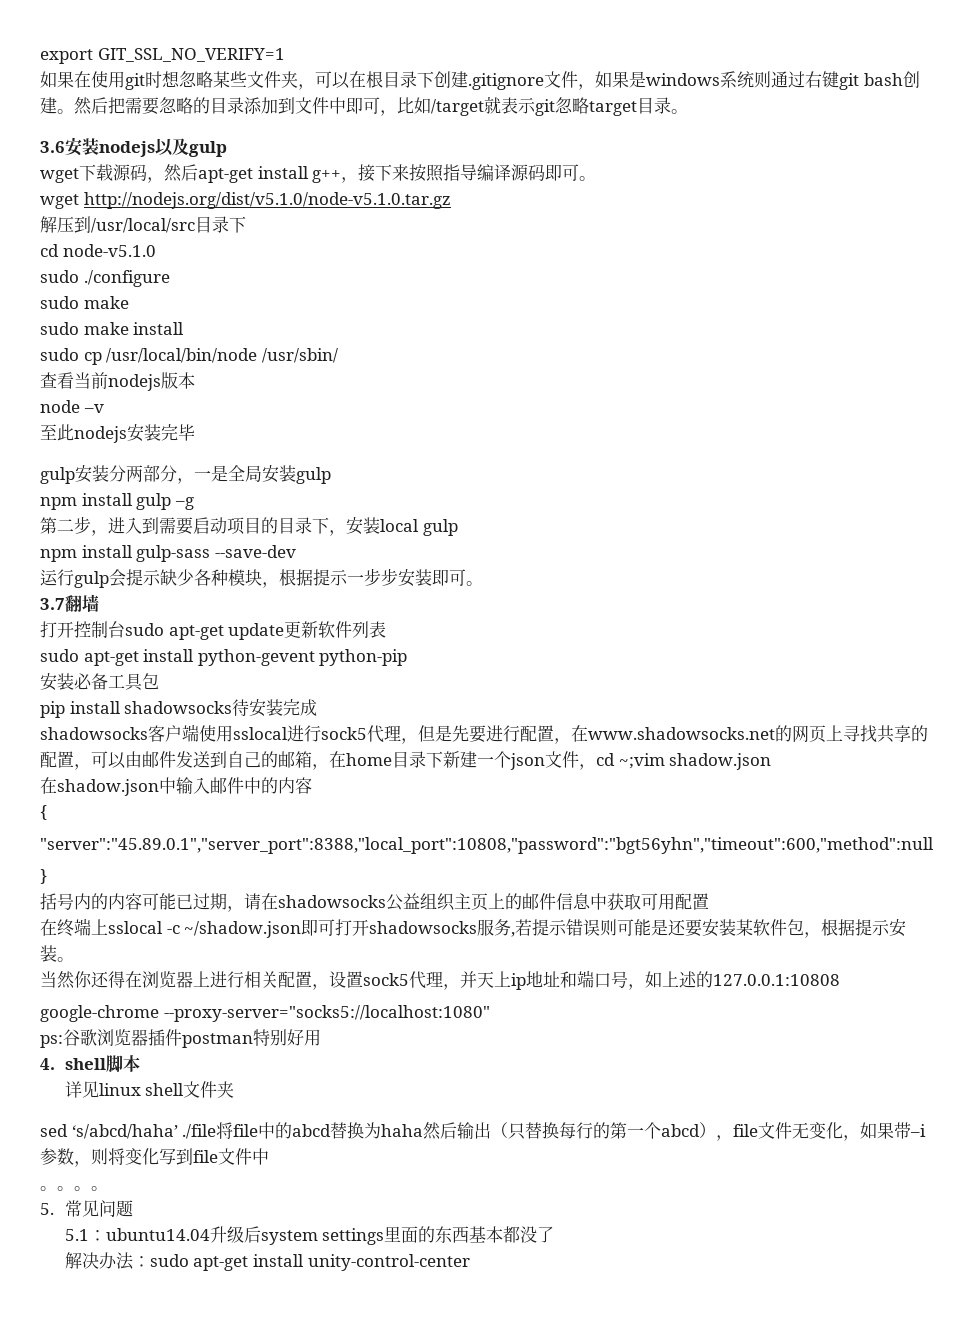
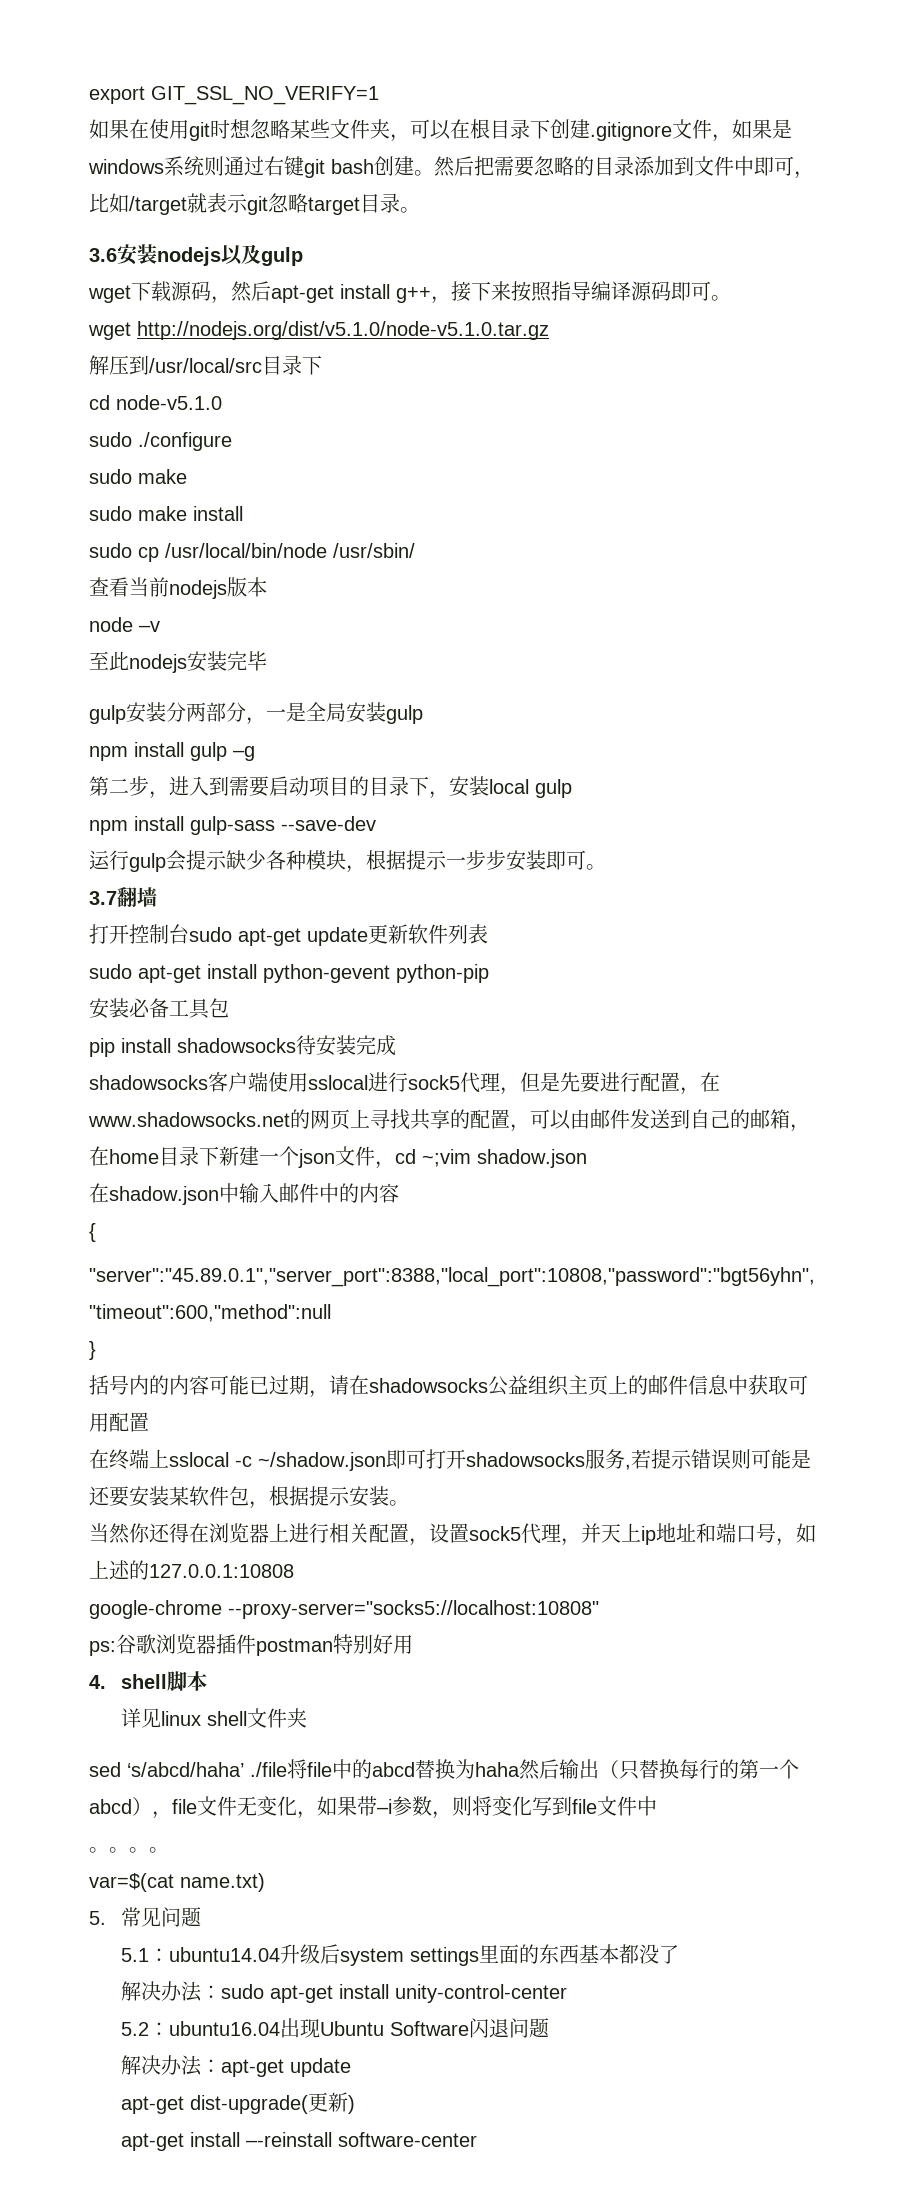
[163,1005,490,1022] --proxy-server="socks5://localhost:1080" -> [228,1600,599,1619] --proxy-server="socks5://localhost:10808"
(108, 1188) none -> [89,1873,265,1892] // var=$(cat name.txt)
(470, 1262) none -> [121,2018,550,2038] [121,2055,352,2077] [121,2092,356,2114] [121,2132,478,2151] // 5.2：ubuntu16.04出现Ubuntu Software闪退问题 // 解决办法：apt-get update // apt-get dist-upgrade(更新) // apt-get install –-reinstall software-center

